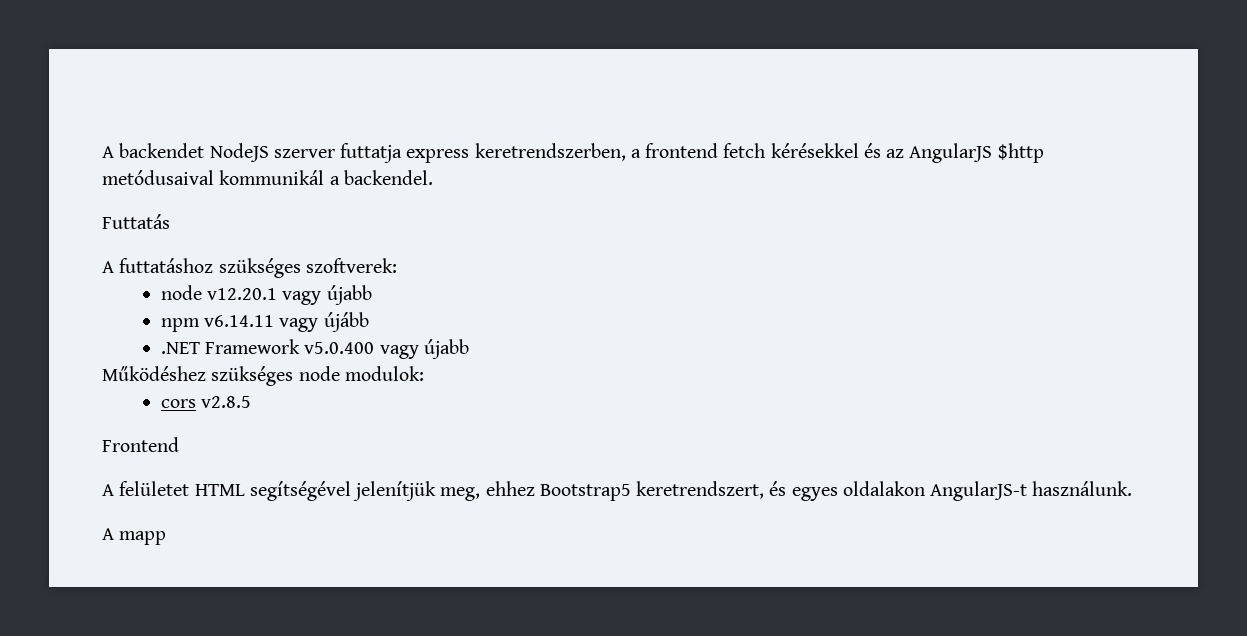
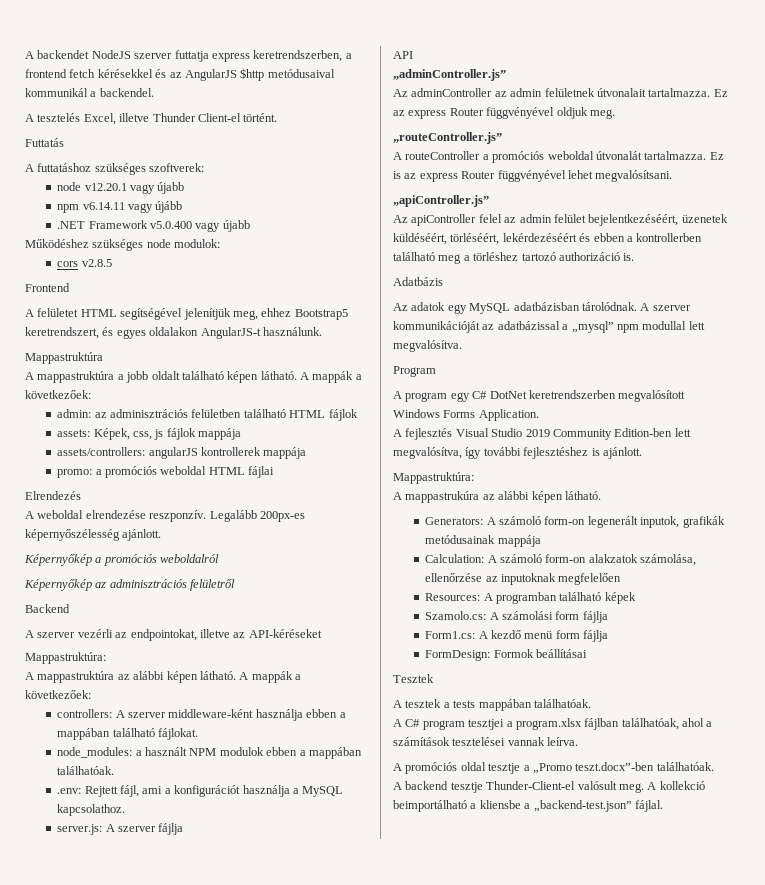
(433, 177) none -> [25,113,278,125] // A tesztelés Excel, illetve Thunder Client-el történt.
[102,528,167,545] // A mapp -> [25,352,103,364] [25,371,362,383] [25,390,91,399] [57,409,358,421] [57,428,242,440] [57,447,307,459] [57,466,275,478] [25,491,81,500] [25,510,305,522] [25,529,162,541] [24,553,220,566] [24,578,236,591] [25,604,70,613] [25,629,322,641] [25,652,106,664] [25,671,301,683] [25,690,91,699] [57,709,346,721] [57,728,199,740] [57,747,362,759] [57,766,115,775] [57,785,344,797] [57,804,126,816] [57,823,184,835] [393,51,413,59] [393,69,506,81] [393,88,728,97] [393,107,615,119] [393,132,502,144] [393,151,724,163] [393,170,673,182] [393,195,489,207] [393,214,728,226] [393,233,703,245] [393,252,635,264] [393,277,443,286] [393,302,691,314] [393,321,705,333] [393,340,462,352] [393,366,436,377] [393,390,686,402] [393,409,539,421] [393,428,691,440] [393,447,642,459] [393,472,474,484] [393,491,601,503] [425,516,725,528] [425,535,541,547] [425,554,697,566] [425,573,622,585] [425,592,636,604] [425,611,608,623] [425,630,609,642] [425,649,588,661] [393,674,434,683] [393,699,591,711] [393,718,713,730] [393,737,579,746] [393,762,714,774] [393,781,705,793] [393,800,663,812] // Mappastruktúra // A mappastruktúra a jobb oldalt található képen látható. A mappák a következőek: // admin: az adminisztrációs felületben található HTML fájlok // assets: Képek, css, js fájlok mappája // assets/controllers: angularJS kontrollerek mappája // promo: a promóciós weboldal HTML fájlai // Elrendezés // A weboldal elrendezése reszponzív. Legalább 200px-es képernyőszélesség ajánlott. // Képernyőkép a promóciós weboldalról // Képernyőkép az adminisztrációs felületről // Backend // A szerver vezérli az endpointokat, illetve az API-kéréseket // Mappastruktúra: // A mappastruktúra az alábbi képen látható. A mappák a következőek: // controllers: A szerver middleware-ként használja ebben a mappában található fájlokat. // node_modules: a használt NPM modulok ebben a mappában találhatóak. // .env: Rejtett fájl, ami a konfigurációt használja a MySQL kapcsolathoz. // server.js: A szerver fájlja // API // „adminController.js” // Az adminController az admin felületnek útvonalait tartalmazza. Ez az express Router függvényével oldjuk meg. // „routeController.js” // A routeController a promóciós weboldal útvonalát tartalmazza. Ez is az express Router függvényével lehet megvalósítsani. // „apiController.js” // Az apiController felel az admin felület bejelentkezéséért, üzenetek küldéséért, törléséért, lekérdezéséért és ebben a kontrollerben található meg a törléshez tartozó authorizáció is. // Adatbázis // Az adatok egy MySQL adatbázisban tárolódnak. A szerver kommunikációját az adatbázissal a „mysql” npm modullal lett megvalósítva. // Program // A program egy C# DotNet keretrendszerben megvalósított Windows Forms Application. // A fejlesztés Visual Studio 2019 Community Edition-ben lett megvalósítva, így további fejlesztéshez is ajánlott. // Mappastruktúra: // A mappastrukúra az alábbi képen látható. // Generators: A számoló form-on legenerált inputok, grafikák metódusainak mappája // Calculation: A számoló form-on alakzatok számolása, ellenőrzése az inputoknak megfelelően // Resources: A programban található képek // Szamolo.cs: A számolási form fájlja // Form1.cs: A kezdő menü form fájlja // FormDesign: Formok beállításai // Tesztek // A tesztek a tests mappában találhatóak. // A C# program tesztjei a program.xlsx fájlban találhatóak, ahol a számítások tesztelései vannak leírva. // A promóciós oldal tesztje a „Promo teszt.docx”-ben találhatóak. // A backend tesztje Thunder-Client-el valósult meg. A kollekció beimportálható a kliensbe a „backend-test.json” fájlal.

